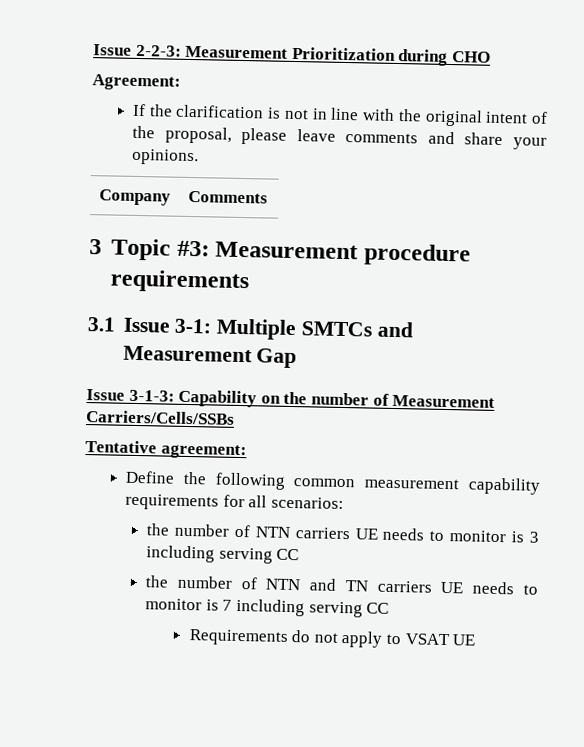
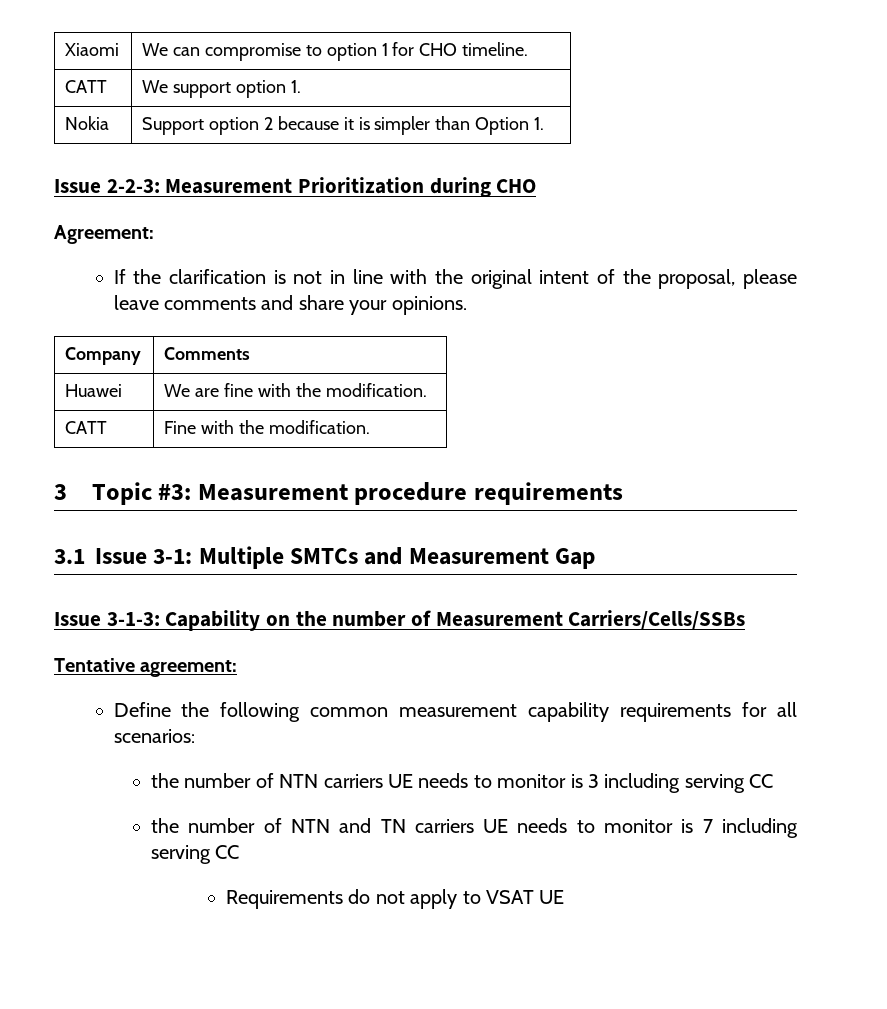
(93, 50) none -> [65,43,120,56] [142,42,529,61] [65,80,108,93] [142,80,301,98] [65,116,110,130] [142,116,545,135] Xiaomi | We can compromise to option 1 for CHO timeline. // CATT | We support option 1. // Nokia | Support option 2 because it is simpler than Option 1. //
(268, 197) none -> [65,384,123,397] [164,383,427,397] [65,421,108,434] [164,420,370,434] // Huawei | We are fine with the modification. // CATT | Fine with the modification.

